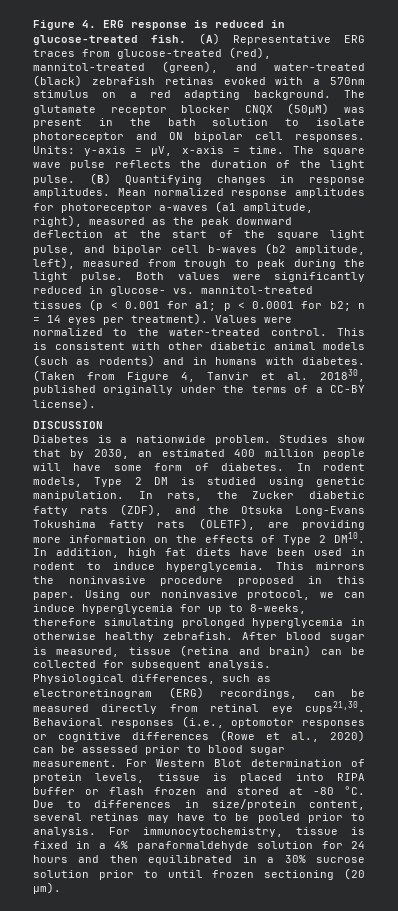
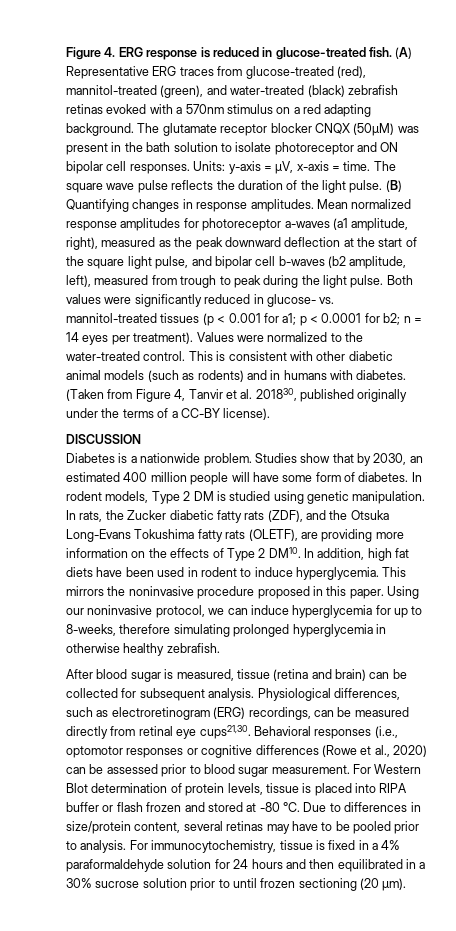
(233, 636) none -> (220, 648) //

